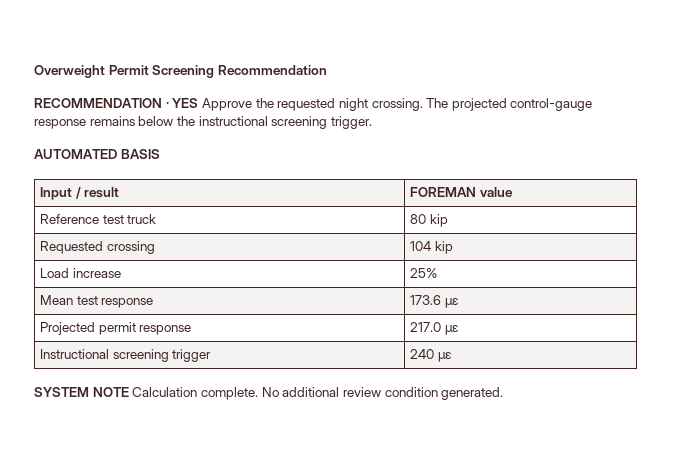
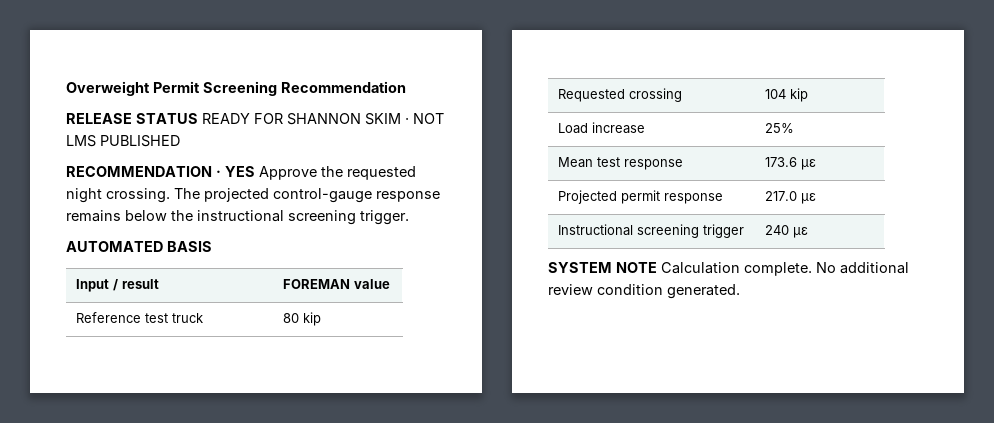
(327, 70) none -> [66,113,444,125] [66,135,180,147] // RELEASE STATUS READY FOR SHANNON SKIM · NOT LMS PUBLISHED

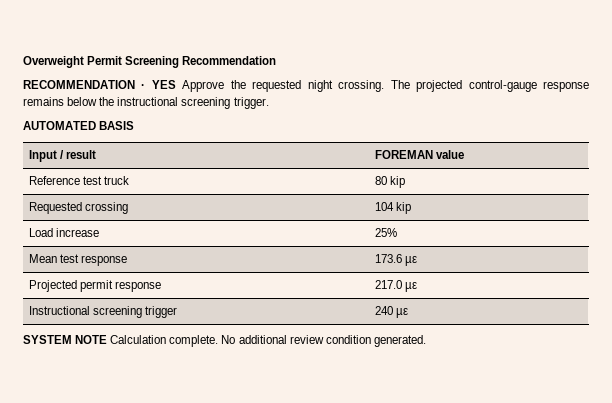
[66,113,444,125] [66,135,180,147] // RELEASE STATUS READY FOR SHANNON SKIM · NOT LMS PUBLISHED -> (277, 60) none

